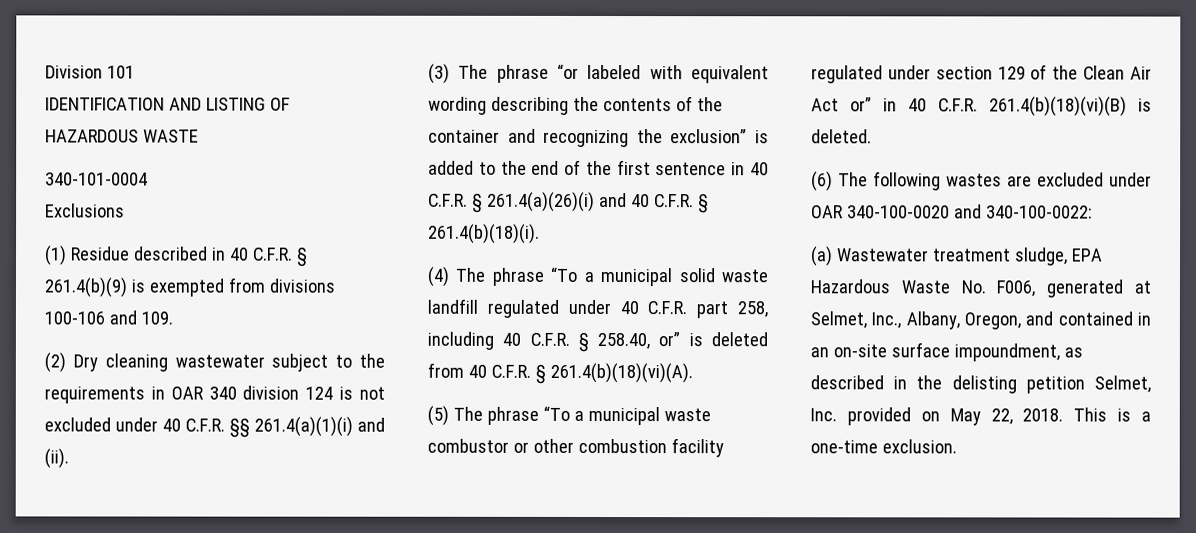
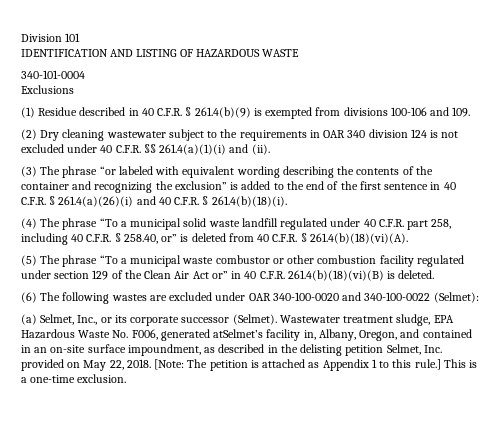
[985,205,1093,219] 340-100-0022: -> [364,292,479,303] 340-100-0022 (Selmet):
(833, 256) none -> [40,314,277,326] Selmet, Inc., or its corporate successor (Selmet).
[1134,280,1151,294] [810,311,902,329] at Selmet, Inc., -> [213,329,316,341] atSelmet’s facility in,
(1064, 415) none -> [154,359,441,371] [Note: The petition is attached as Appendix 1 to this rule.]

